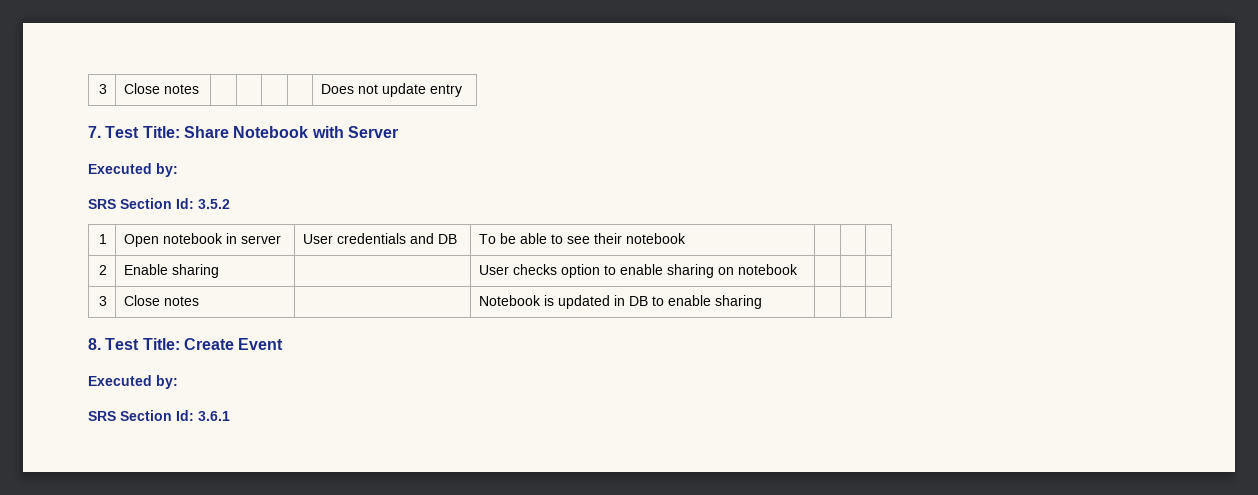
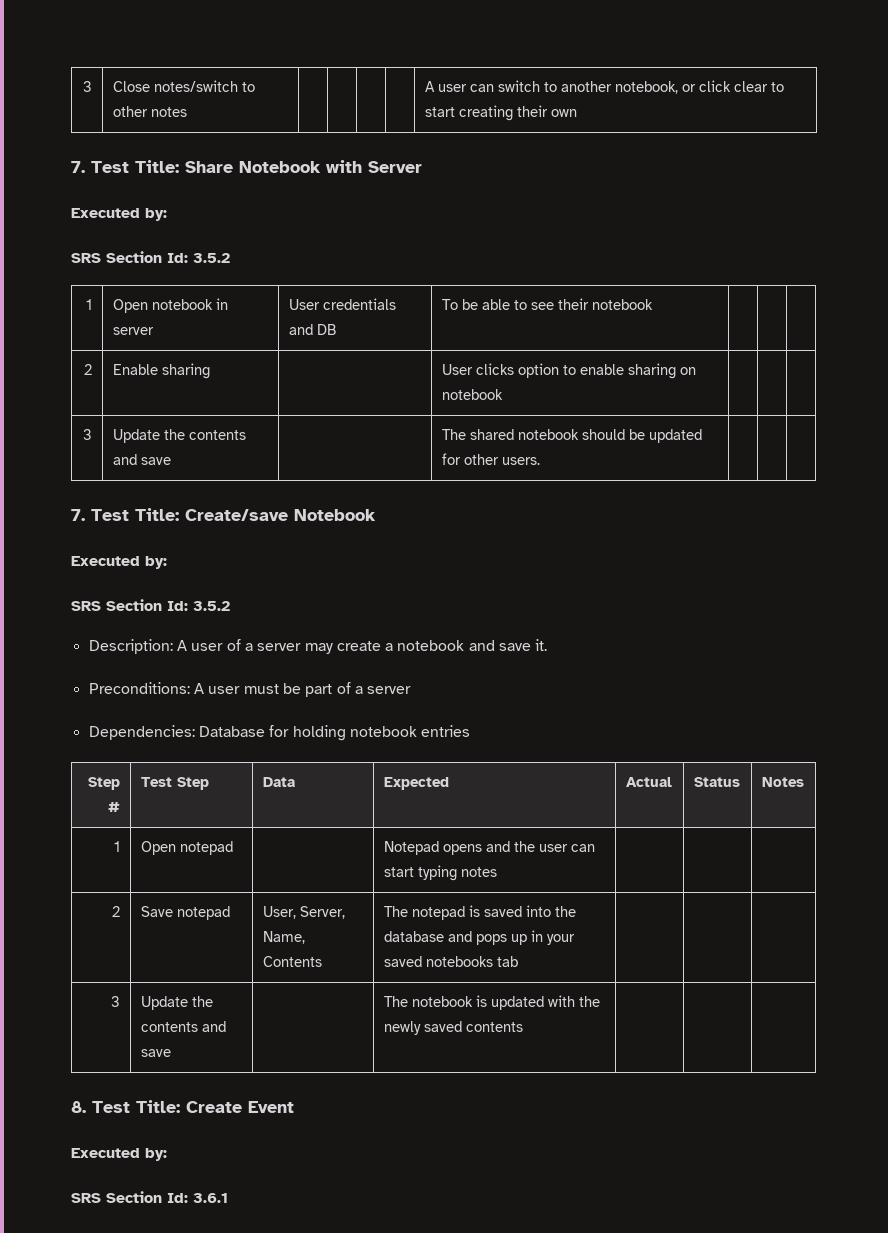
[98,84,107,94] [124,83,200,94] [321,83,463,97] 3 | Close notes | | | | | Does not update entry -> [83,81,93,92] [112,80,255,92] [112,106,187,117] [424,80,784,94] [424,105,577,121] 3 | Close notes/switch to other notes | | | | | A user can switch to another notebook, or click clear to start creating their own
[513,264,558,275] checks -> [475,363,514,375] clicks
[124,295,200,306] [479,295,763,309] Close notes | | Notebook is updated in DB to enable sharing -> [112,429,246,443] [112,454,171,465] [441,429,702,443] [441,453,540,465] [71,508,376,521] [71,556,167,569] [71,599,230,611] [88,639,548,654] [88,682,412,697] [88,725,471,741] [88,777,121,790] [108,802,121,812] [140,777,209,790] [262,777,295,787] [383,777,449,790] [625,777,672,787] [693,777,740,787] [761,777,804,787] [114,841,121,852] [140,841,233,855] [383,841,595,855] [383,865,497,881] [112,906,121,917] [140,906,230,920] [262,906,345,919] [262,931,305,944] [262,956,322,967] [383,905,576,920] [383,930,575,945] [383,956,518,967] [111,996,121,1007] [140,996,213,1010] [140,1021,226,1032] [140,1049,171,1057] [383,995,600,1010] [383,1021,523,1035] Update the contents and save | | The shared notebook should be updated for other users. | | | // 7. Test Title: Create/save Notebook // Executed by: // SRS Section Id: 3.5.2 // Description: A user of a server may create a notebook and save it. // Preconditions: A user must be part of a server // Dependencies: Database for holding notebook entries // Step # | Test Step | Data | Expected | Actual | Status | Notes // 1 | Open notepad | | Notepad opens and the user can start typing notes | | | // 2 | Save notepad | User, Server, Name, Contents | The notepad is saved into the database and pops up in your saved notebooks tab | | | // 3 | Update the contents and save | | The notebook is updated with the newly saved contents

